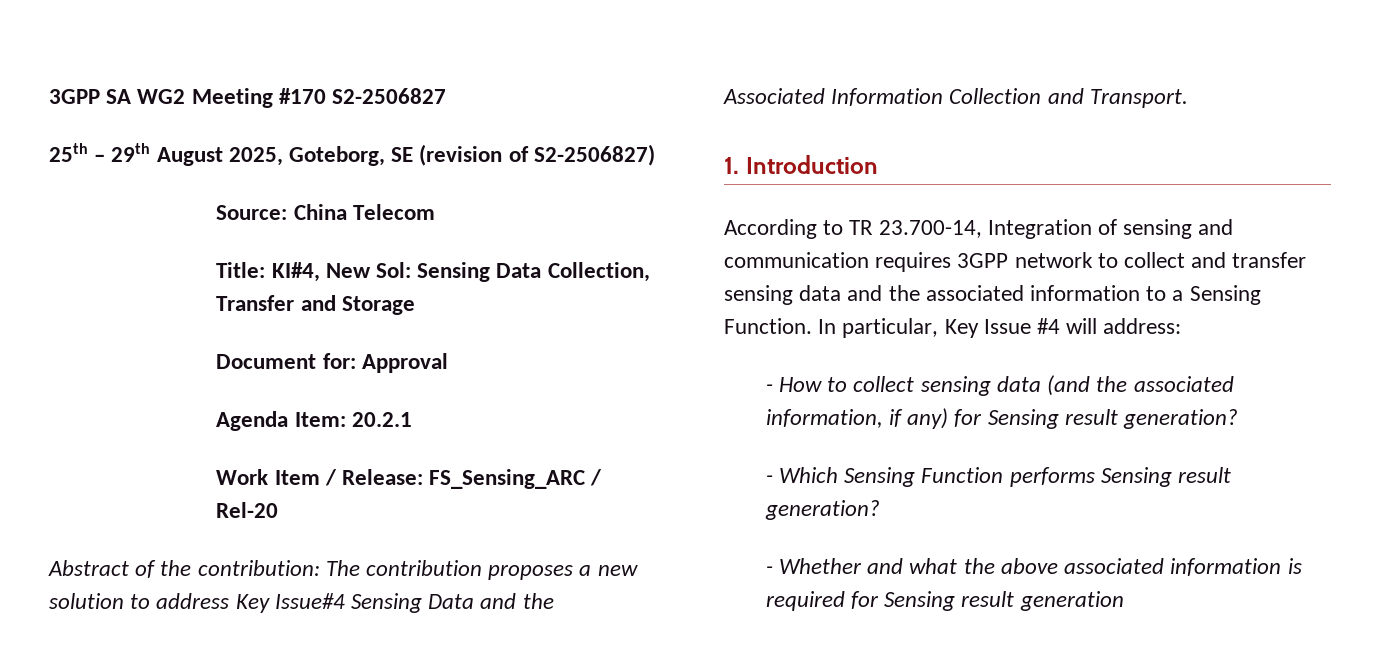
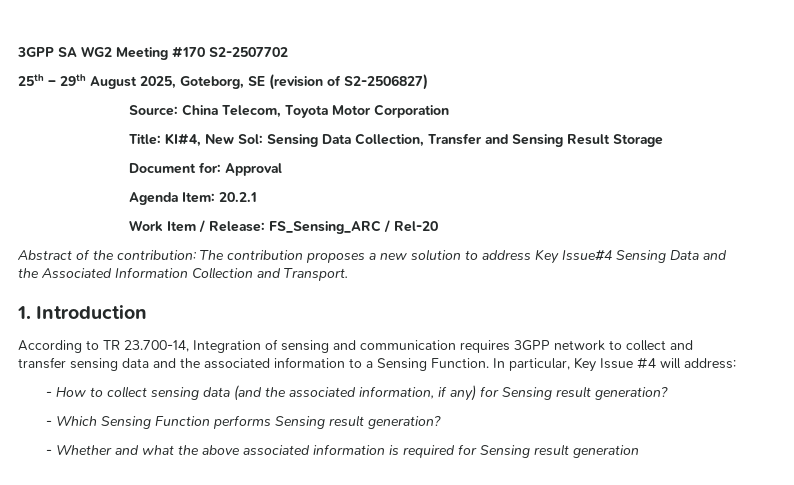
[332,88,447,104] S2-2506827 -> [209,47,288,57] S2-2507702
[352,204,435,220] Telecom -> [221,104,449,118] Telecom, Toyota Motor Corporation
(336, 303) none -> [511,134,610,147] Sensing Result

